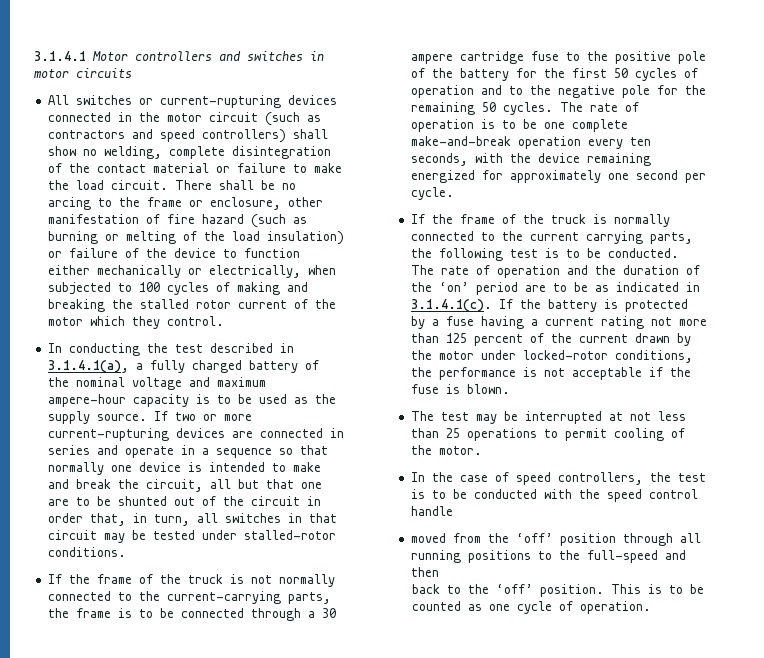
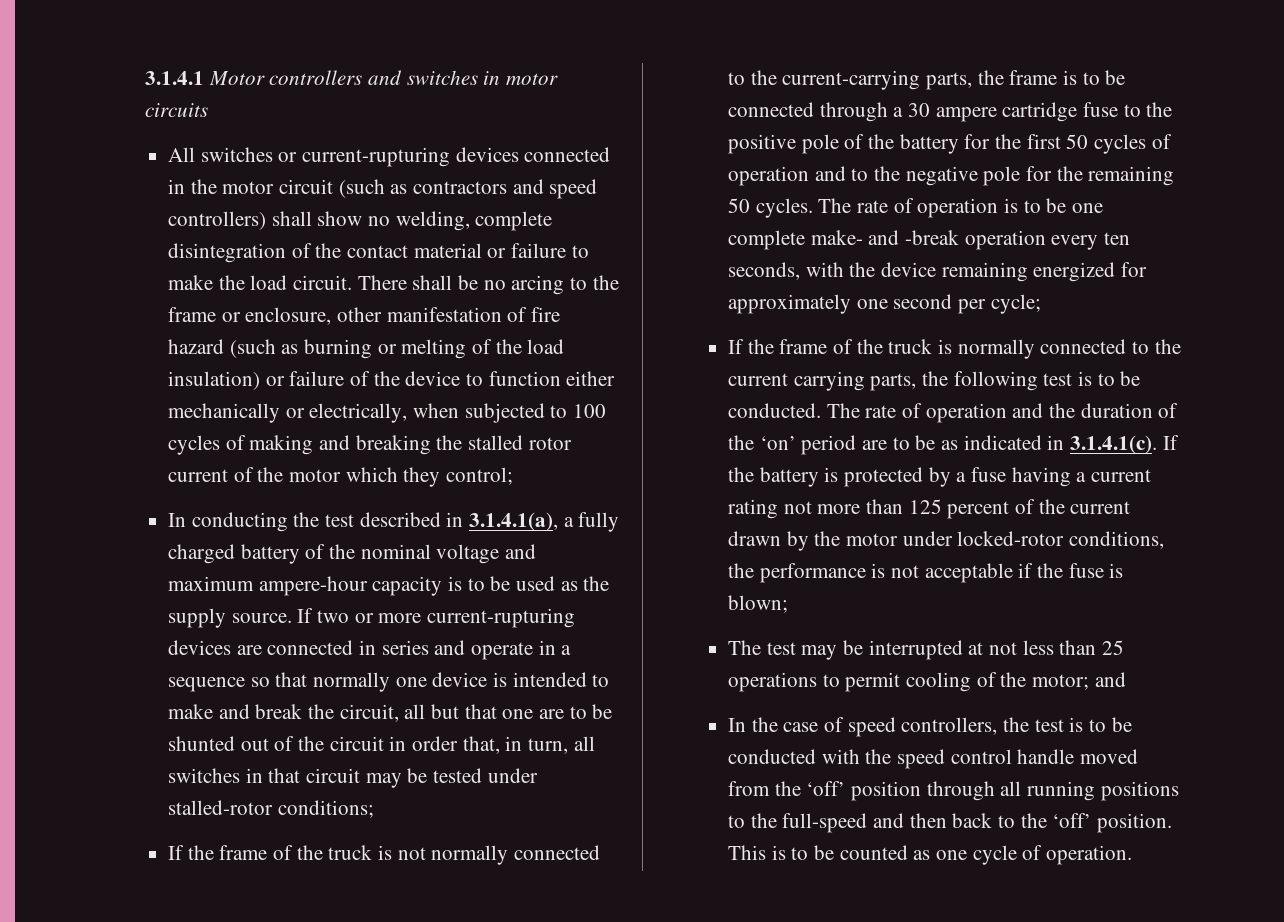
[166,316,224,326] control. -> [446,467,514,485] control;
[47,547,126,557] conditions. -> [277,800,374,818] conditions;
[410,136,511,146] make-and-break -> [810,230,960,245] make- and -break
[410,187,454,200] cycle. -> [990,294,1041,314] cycle;
[466,384,510,394] blown. -> [728,595,789,613] blown;
[438,446,482,455] motor. -> [1032,672,1126,690] motor; and
(453, 511) // -> (1075, 756) none
(439, 572) // -> (947, 820) none

